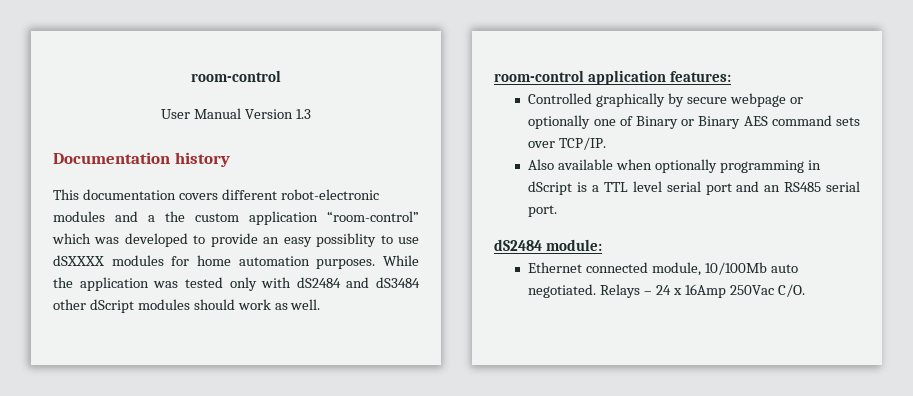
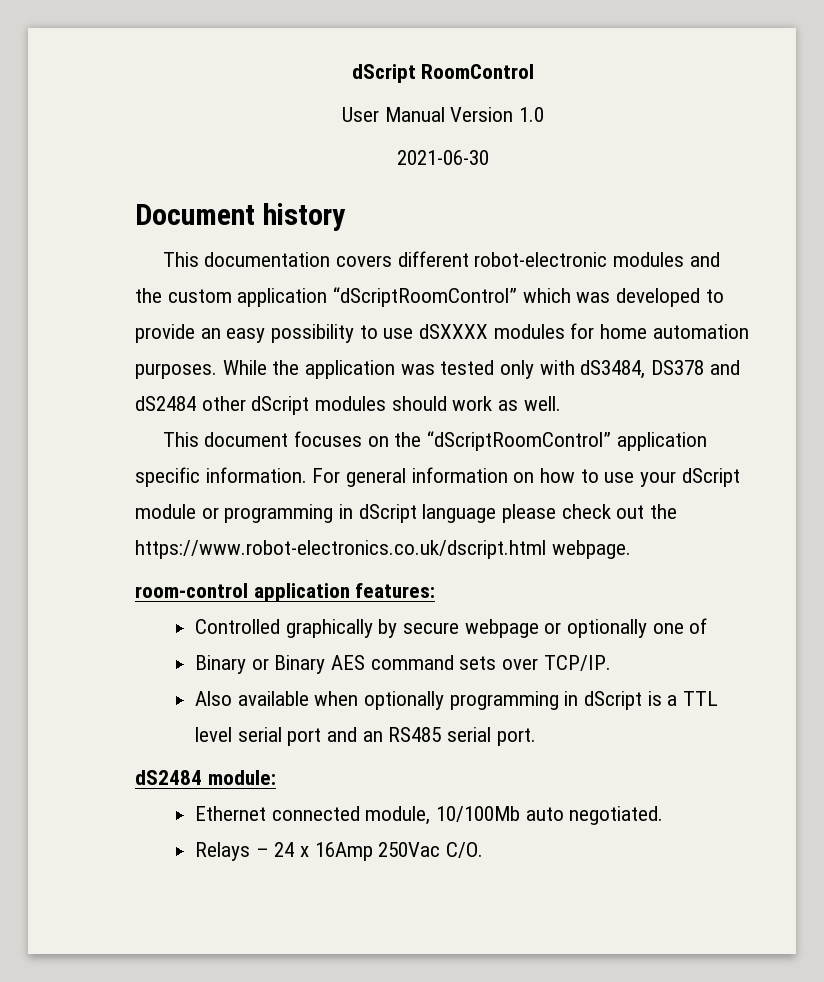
[191,70,281,82] room-control -> [351,64,535,83] dScript RoomControl
[295,109,311,119] [53,152,170,164] 1.3 // Documentation -> [519,107,545,122] [397,150,489,165] [135,204,255,225] 1.0 // 2021-06-30 // Document
[148,215,155,222] a -> (720, 259) none
[327,211,419,222] “room-control” -> [333,287,518,307] “dScriptRoomControl”
[316,233,377,247] possiblity -> [271,324,355,343] possibility
[296,277,420,288] dS2484 and dS3484 -> [580,360,740,379] [135,396,196,411] dS3484, DS378 and dS2484
(321, 304) none -> [162,431,707,451] [135,467,740,487] [135,504,678,523] [135,540,631,559] // This document focuses on the “dScriptRoomControl” application specific information. For general information on how to use your dScript module or programming in dScript language please check out the https://www.robot-electronics.co.uk/dscript.html webpage.
(633, 121) none -> (708, 626) //
(597, 291) none -> (664, 815) //

